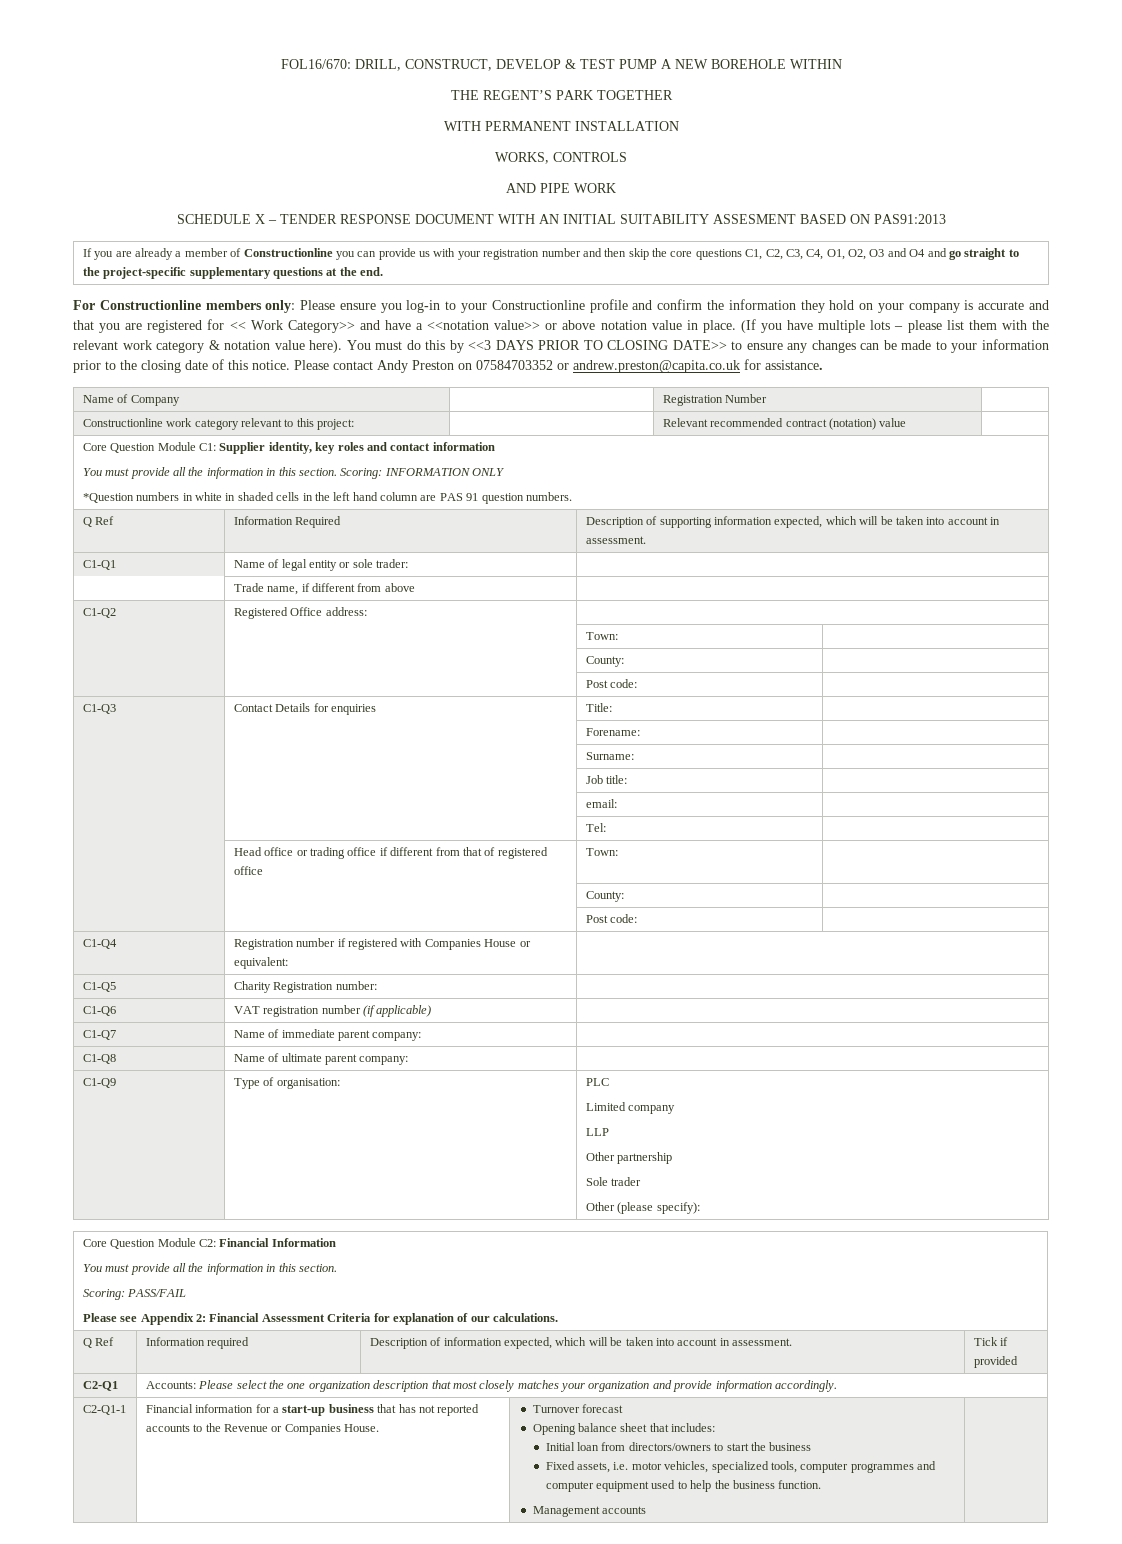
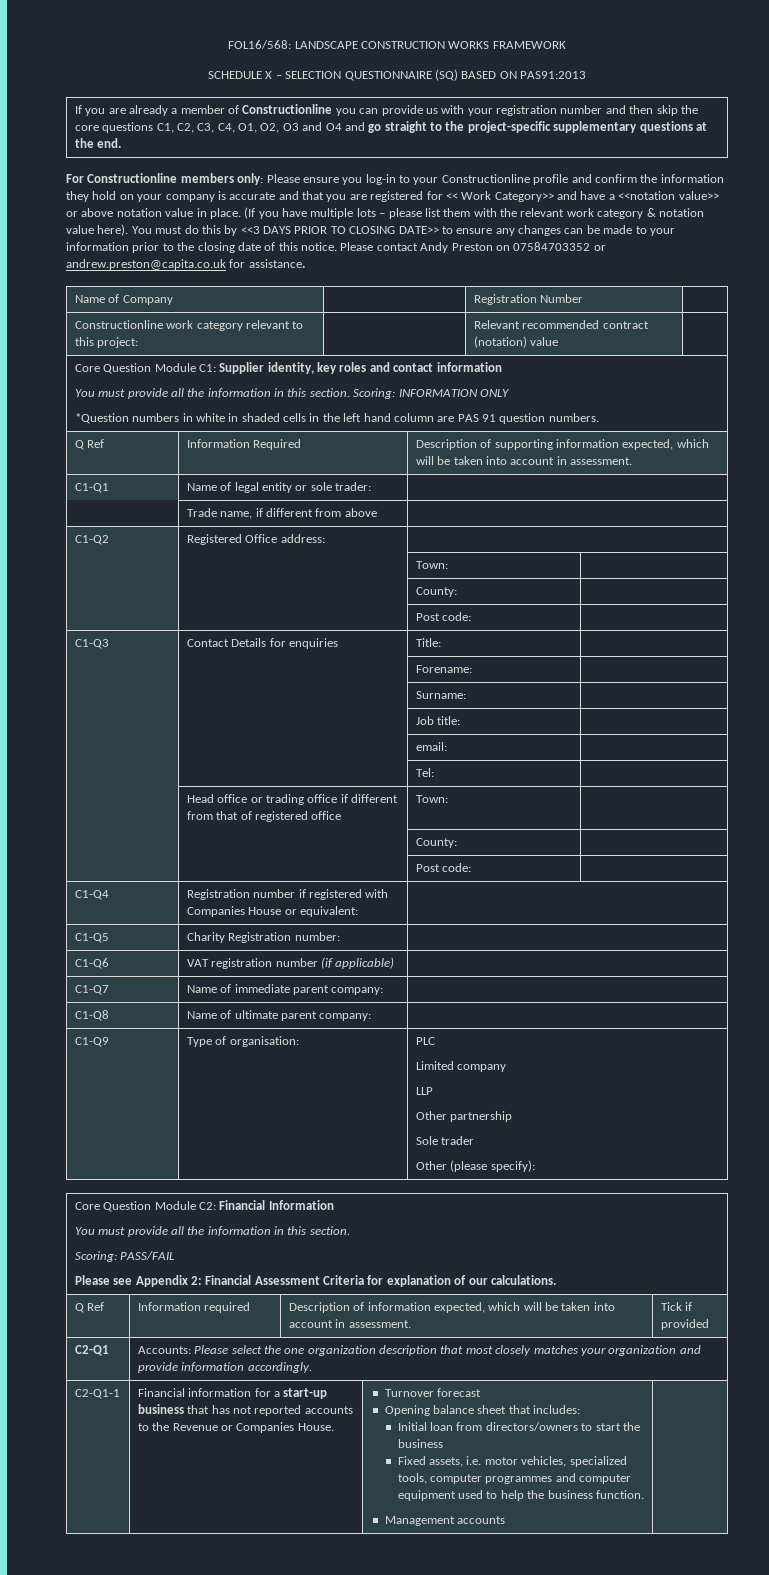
[280,59,842,71] [450,90,673,100] [443,121,679,131] [495,152,627,164] [506,183,616,193] [176,214,796,224] FOL16/670: DRILL, CONSTRUCT, DEVELOP & TEST PUMP A NEW BOREHOLE WITHIN // THE REGENT’S PARK TOGETHER // WITH PERMANENT INSTALLATION // WORKS, CONTROLS // AND PIPE WORK // SCHEDULE X – TENDER RESPONSE DOCUMENT WITH AN INITIAL SUITABILITY ASSESMENT -> [228,40,566,49] [208,69,458,81] FOL16/568: LANDSCAPE CONSTRUCTION WORKS FRAMEWORK // SCHEDULE X – SELECTION QUESTIONNAIRE (SQ)

